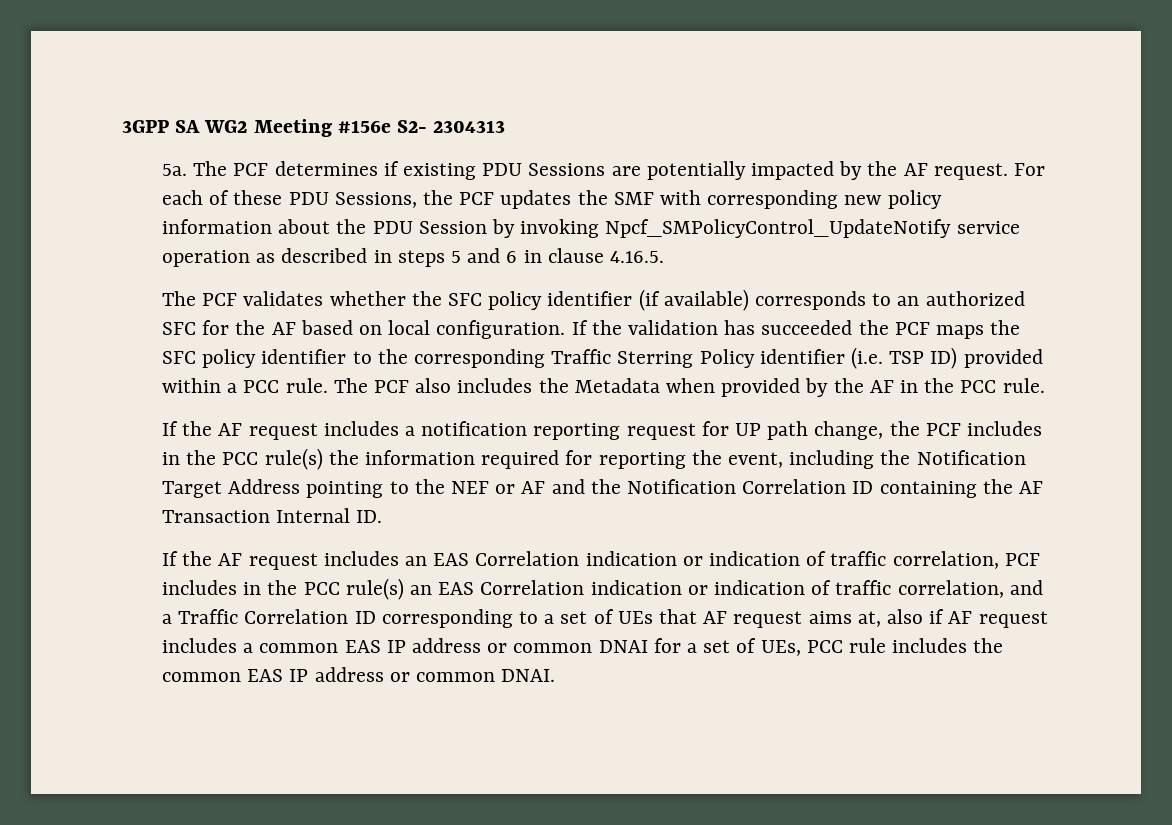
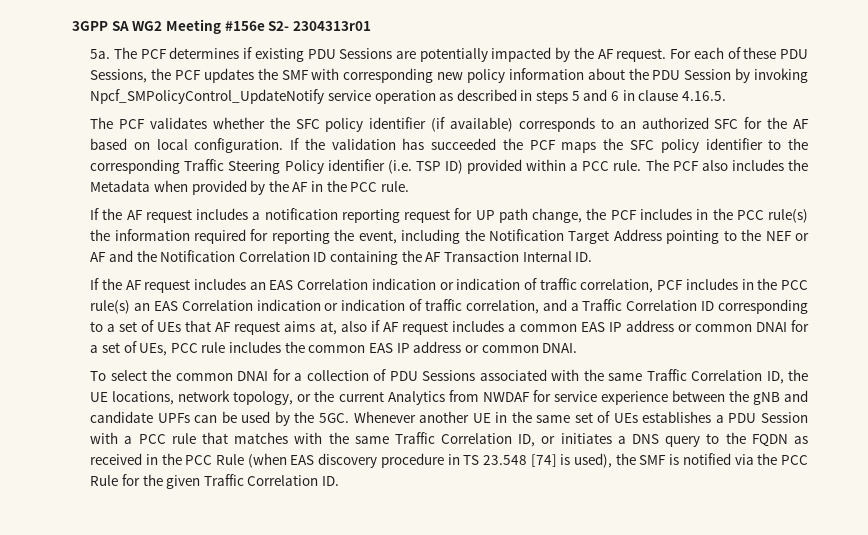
[433,120,506,133] 2304313 -> [292,21,371,31] 2304313r01
[617,351,694,368] Sterring -> [228,160,281,174] Steering
(556, 675) none -> [90,369,808,384] [90,390,809,405] [90,411,809,426] [90,432,808,447] [90,453,809,468] [90,474,340,489] // To select the common DNAI for a collection of PDU Sessions associated with the same Traffic Correlation ID, the UE locations, network topology, or the current Analytics from NWDAF for service experience between the gNB and candidate UPFs can be used by the 5GC. Whenever another UE in the same set of UEs establishes a PDU Session with a PCC rule that matches with the same Traffic Correlation ID, or initiates a DNS query to the FQDN as received in the PCC Rule (when EAS discovery procedure in TS 23.548 [74] is used), the SMF is notified via the PCC Rule for the given Traffic Correlation ID.

